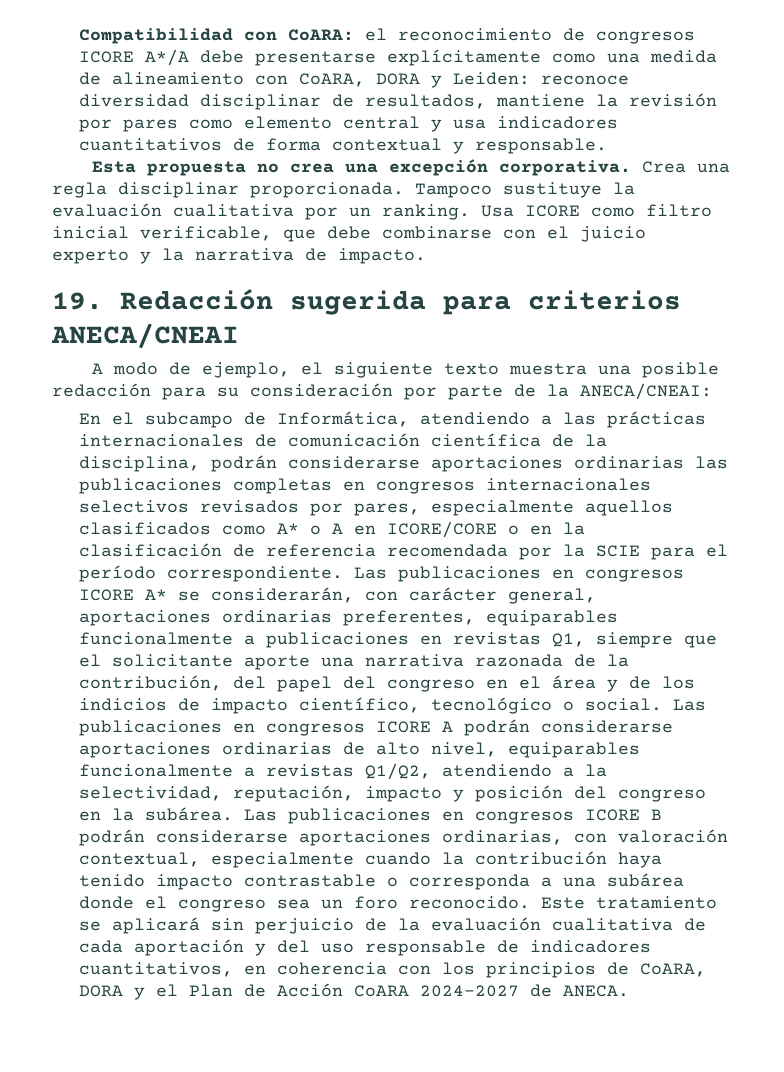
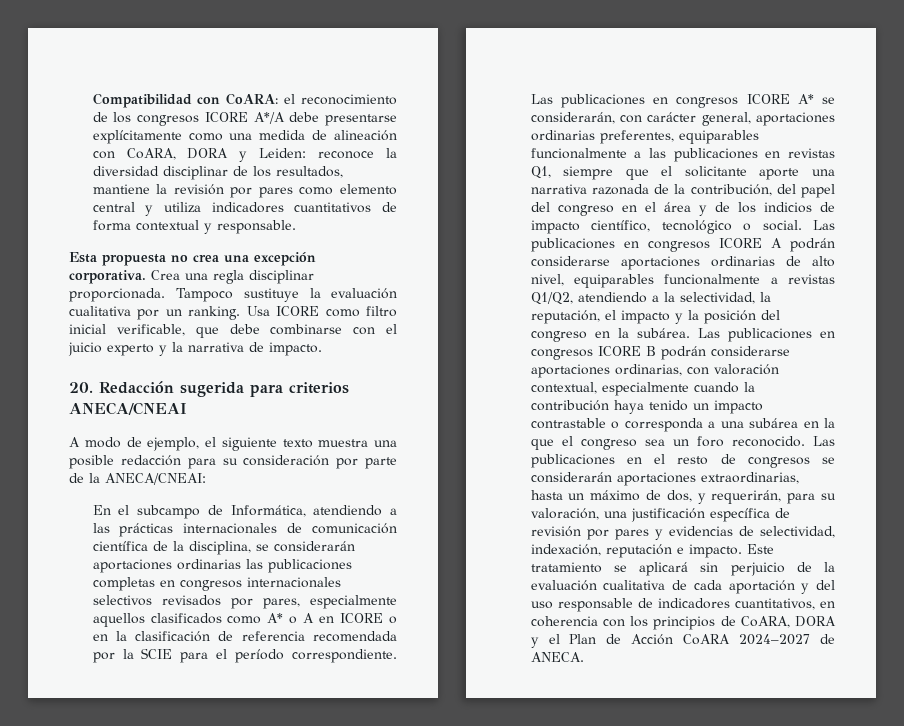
(586, 34) none -> [113,112,132,123] los
[112,72,245,85] alineamiento -> [334,130,397,141] alineación
(630, 80) none -> [386,148,397,158] la
(355, 100) none -> [252,166,271,177] los
[453,119,487,129] usa -> [163,202,201,213] utiliza
[52,292,103,310] 19. -> [69,382,93,393] 20.
[211,455,421,472] podrán considerarse -> [255,541,355,552] se considerarán
[387,521,498,538] ICORE/CORE -> [340,613,384,623] ICORE
(256, 640) none -> [648,148,666,158] las
[233,785,355,802] reputación, -> [759,292,771,302] [530,310,616,324] la reputación, el
(465, 795) none -> [687,310,699,320] la
(146, 880) none -> [692,403,709,410] un
[79,896,135,909] donde -> [803,418,835,428] [530,439,554,450] en la que
(531, 902) none -> [813,436,835,446] [530,454,835,468] [530,472,799,486] [530,490,836,504] [530,508,790,522] [530,526,835,540] [530,544,742,558] Las publicaciones en el resto de congresos se considerarán aportaciones extraordinarias, hasta un máximo de dos, y requerirán, para su valoración, una justificación específica de revisión por pares y evidencias de selectividad, indexación, reputación e impacto.

